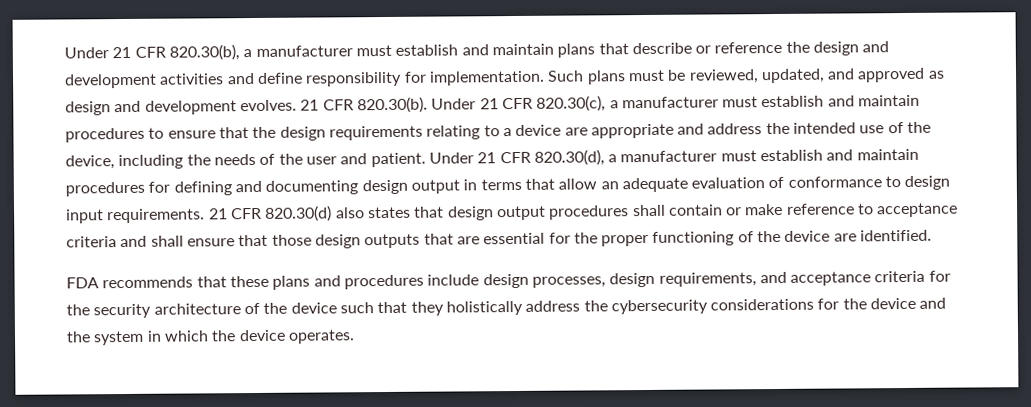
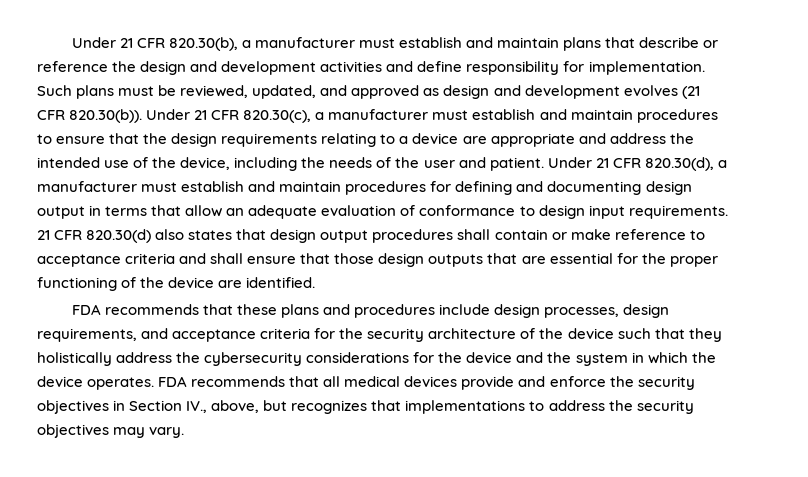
[239,96,428,114] evolves. 21 CFR 820.30(b). -> [623,85,700,99] [37,109,143,123] evolves (21 CFR 820.30(b)).
(355, 336) none -> [158,376,695,390] [37,400,694,414] [37,424,185,438] FDA recommends that all medical devices provide and enforce the security objectives in Section IV., above, but recognizes that implementations to address the security objectives may vary.

